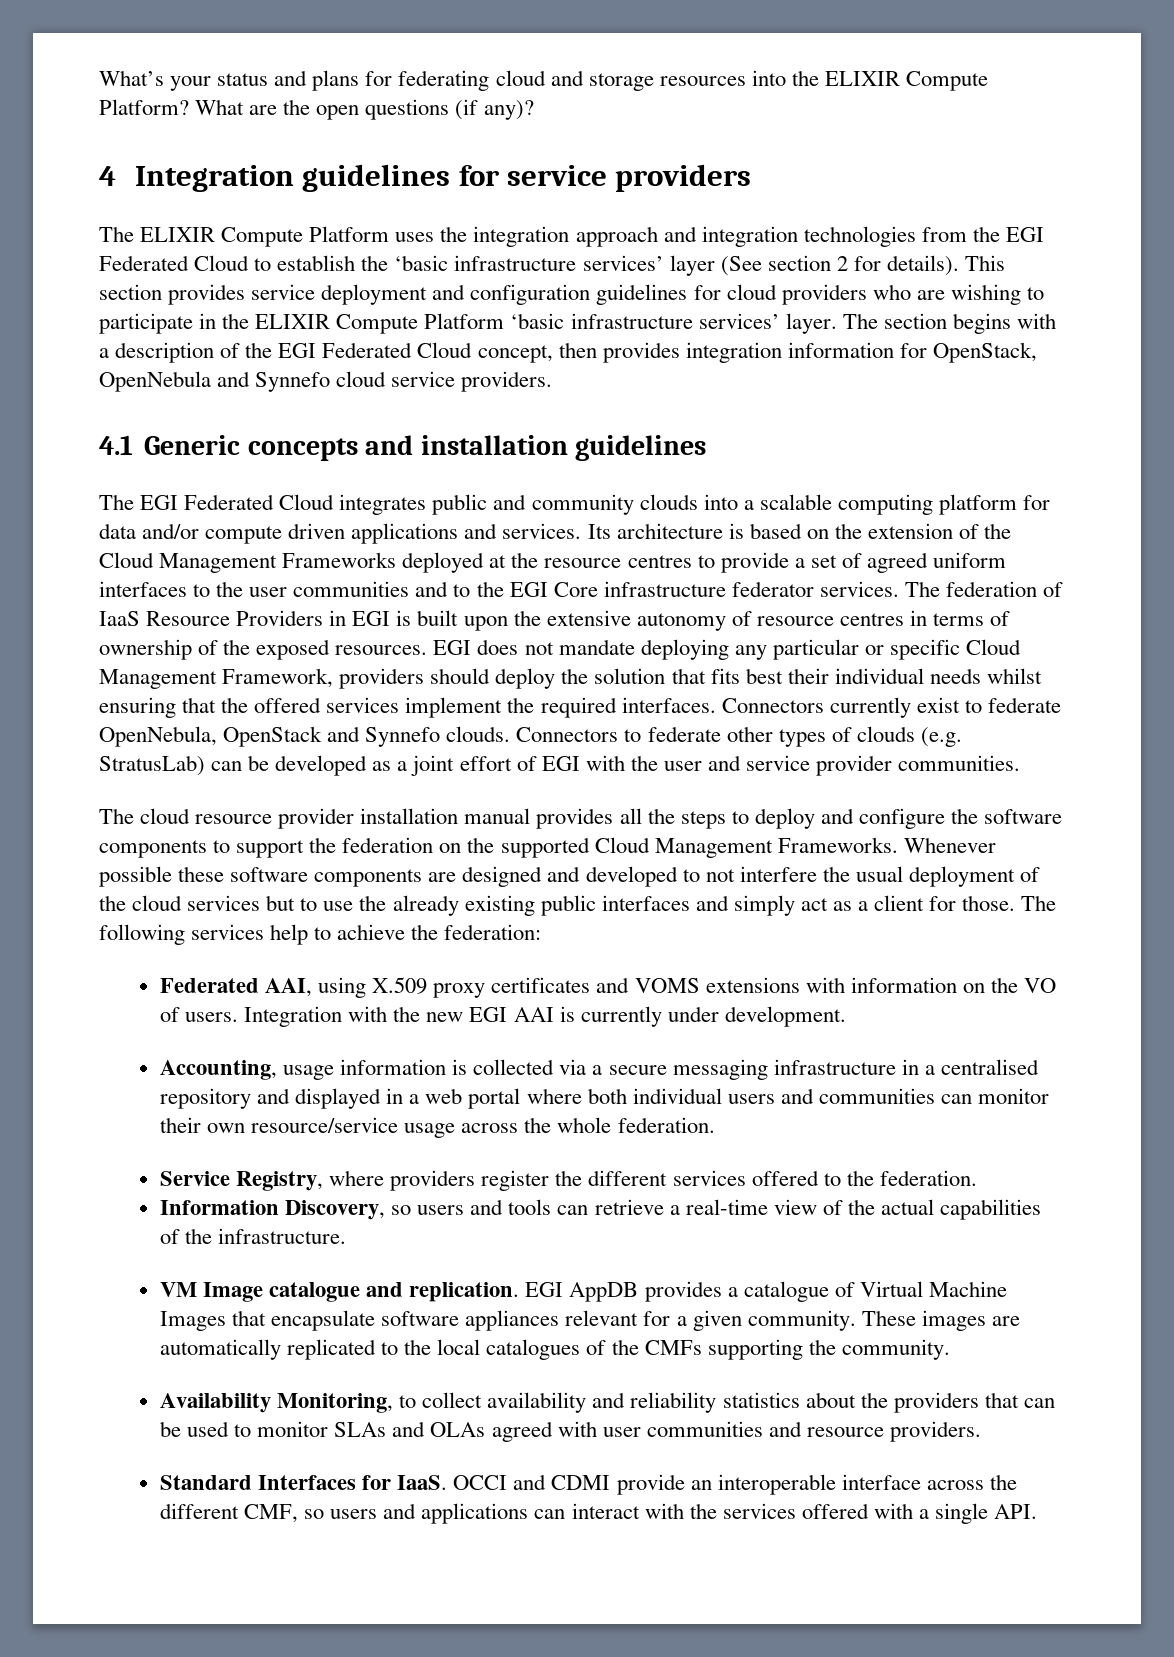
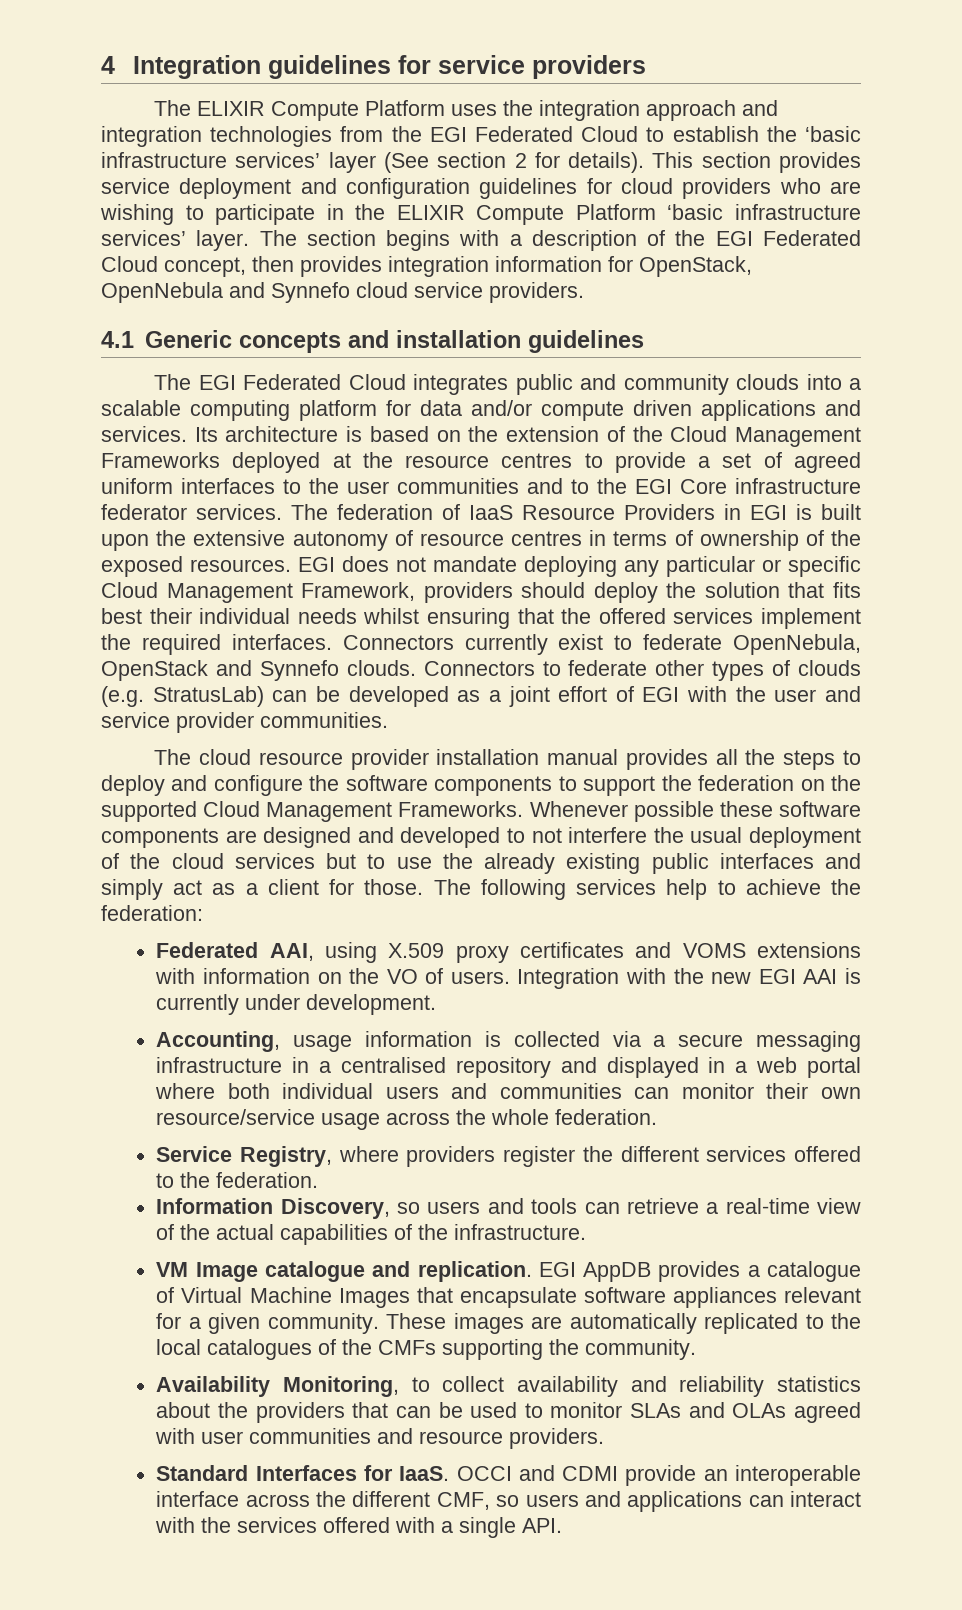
[99,70,989,91] [99,99,534,120] What’s your status and plans for federating cloud and storage resources into the ELIXIR Compute Platform? What are the open questions (if any)? // -> (101, 65) none

